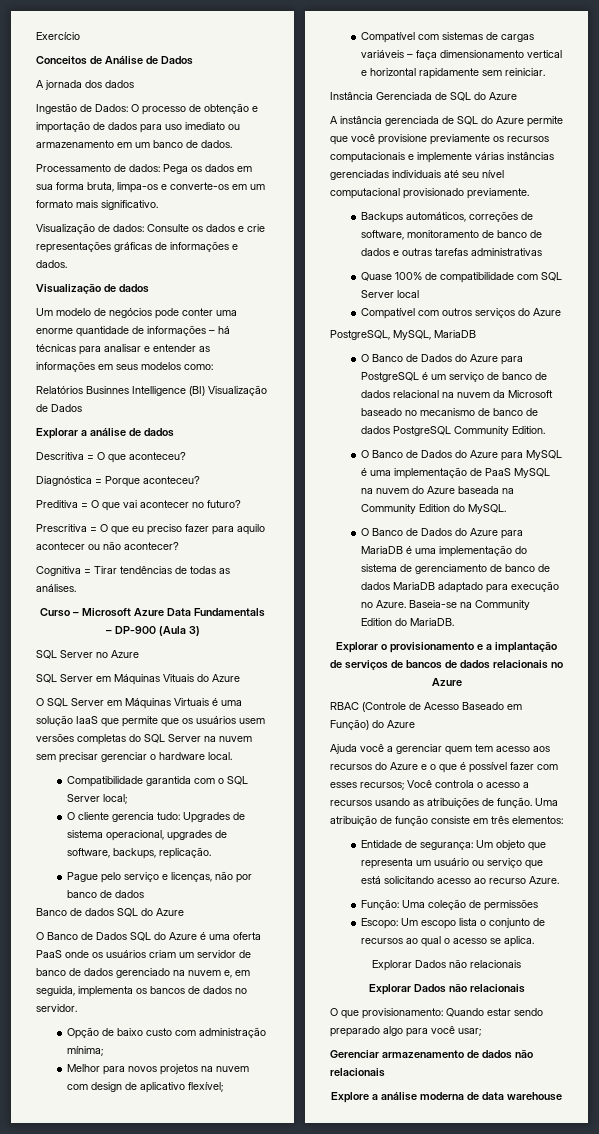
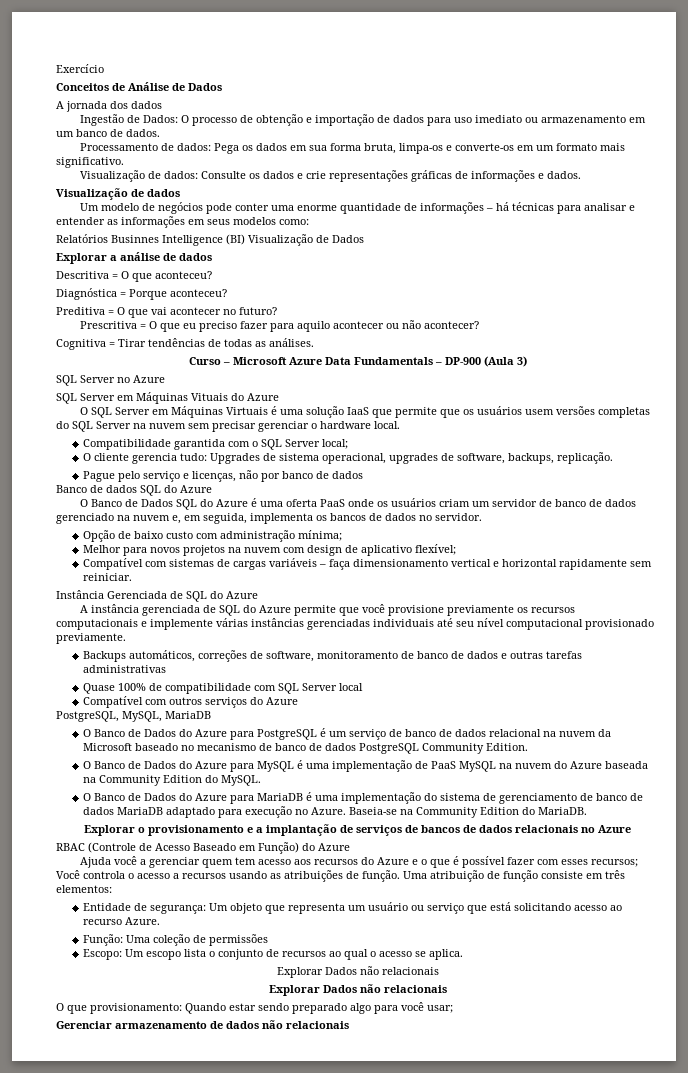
[331,1092,562,1103] // Explore a análise moderna de data warehouse -> (349, 1025) none

